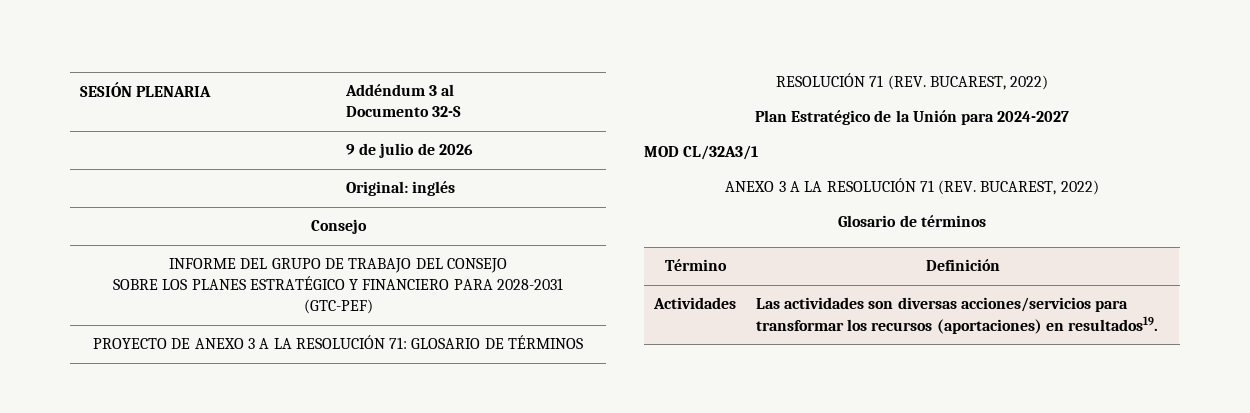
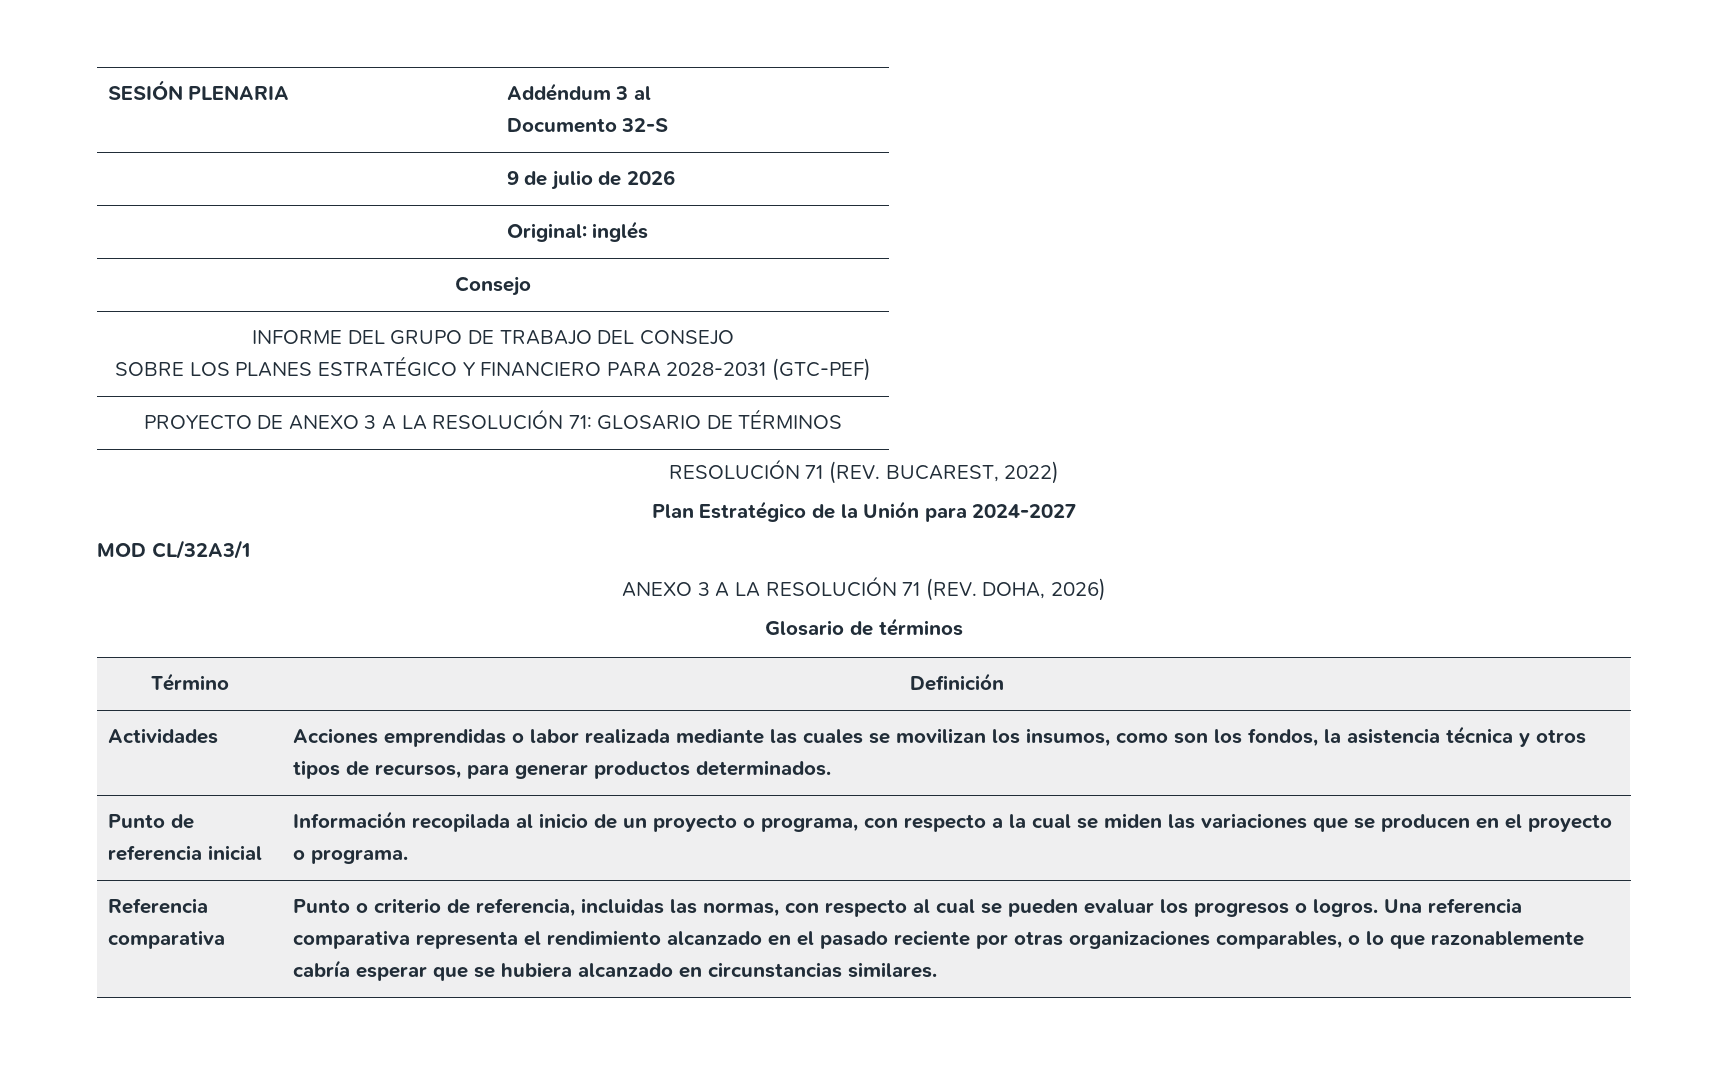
[980,180,1099,195] BUCAREST, 2022) -> [982,578,1106,601] DOHA, 2026)
[755,297,1129,312] [755,316,1159,334] Las actividades son diversas acciones/servicios para transformar los recursos (aportaciones) en resultados19. -> [292,726,1586,747] [292,760,831,779] [107,814,194,829] [107,845,262,861] [292,811,1612,832] [292,849,408,864] [107,898,208,914] [107,930,225,949] [292,898,1522,917] [292,930,1584,949] [292,960,937,981] Acciones emprendidas o labor realizada mediante las cuales se movilizan los insumos, como son los fondos, la asistencia técnica y otros tipos de recursos, para generar productos determinados. // Punto de referencia inicial | Información recopilada al inicio de un proyecto o programa, con respecto a la cual se miden las variaciones que se producen en el proyecto o programa. // Referencia comparativa | Punto o criterio de referencia, incluidas las normas, con respecto al cual se pueden evaluar los progresos o logros. Una referencia comparativa representa el rendimiento alcanzado en el pasado reciente por otras organizaciones comparables, o lo que razonablemente cabría esperar que se hubiera alcanzado en circunstancias similares.

